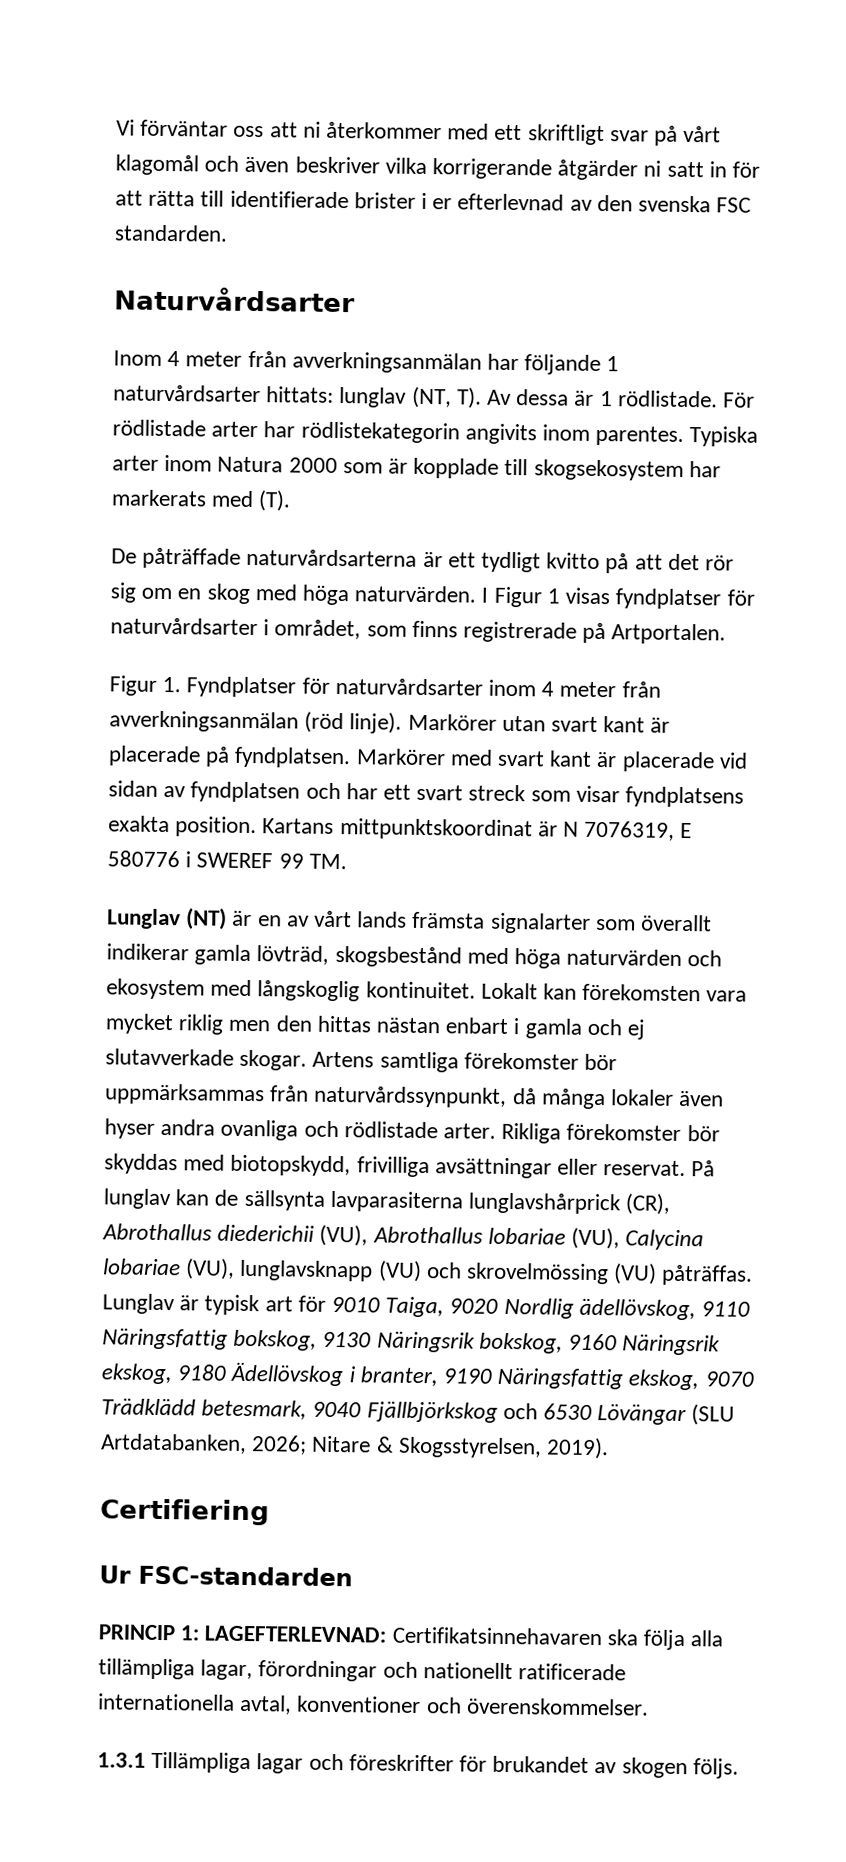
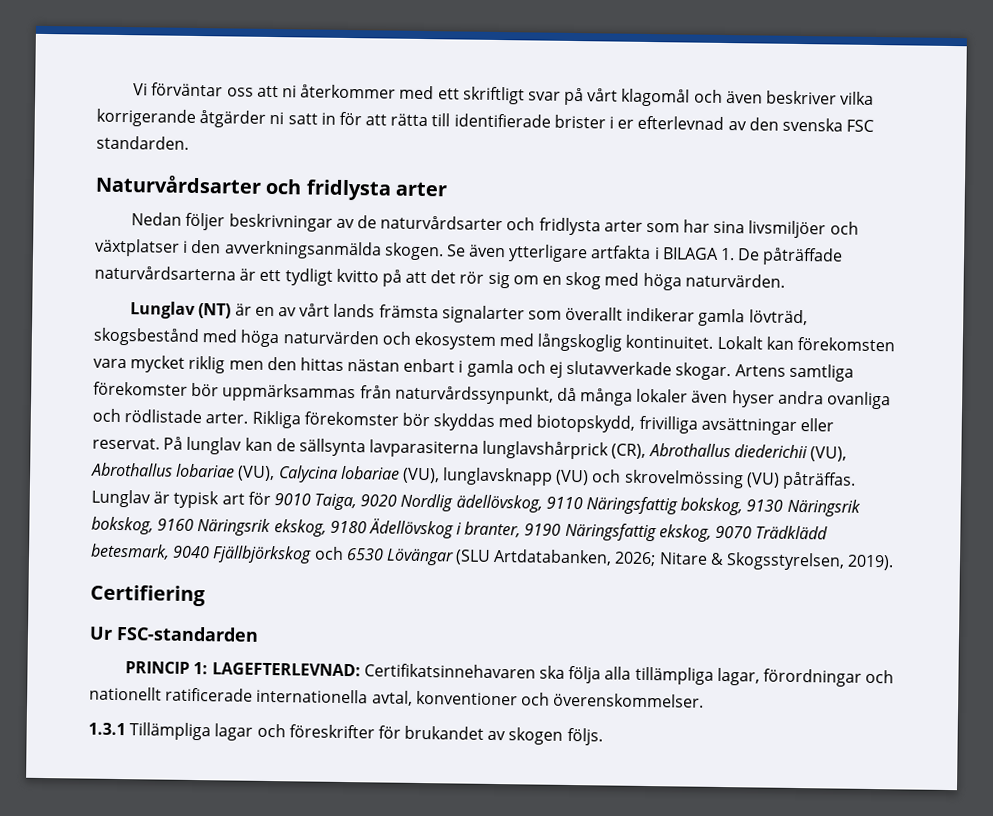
[113,350,620,376] [113,384,756,409] [112,419,759,447] [112,454,721,481] [111,489,292,512] // Inom 4 meter från avverkningsanmälan har följande 1 naturvårdsarter hittats: lunglav (NT, T). Av dessa är 1 rödlistade. För rödlistade arter har rödlistekategorin angivits inom parentes. Typiska arter inom Natura 2000 som är kopplade till skogsekosystem har markerats med (T). // -> [265,178,447,201] [131,212,859,239] [94,238,736,263] och fridlysta arter // Nedan följer beskrivningar av de naturvårdsarter och fridlysta arter som har sina livsmiljöer och växtplatser i den avverkningsanmälda skogen. Se även ytterligare artfakta i BILAGA 1.
[481,586,755,610] [110,617,727,645] [109,675,661,698] [109,710,671,734] [108,745,748,773] [108,780,745,808] [108,815,693,841] [107,850,347,870] I Figur 1 visas fyndplatser för naturvårdsarter i området, som finns registrerade på Artportalen. // Figur 1. Fyndplatser för naturvårdsarter inom 4 meter från avverkningsanmälan (röd linje). Markörer utan svart kant är placerade på fyndplatsen. Markörer med svart kant är placerade vid sidan av fyndplatsen och har ett svart streck som visar fyndplatsens exakta position. Kartans mittpunktskoordinat är N 7076319, E 580776 i SWEREF 99 TM. -> (785, 280) none

